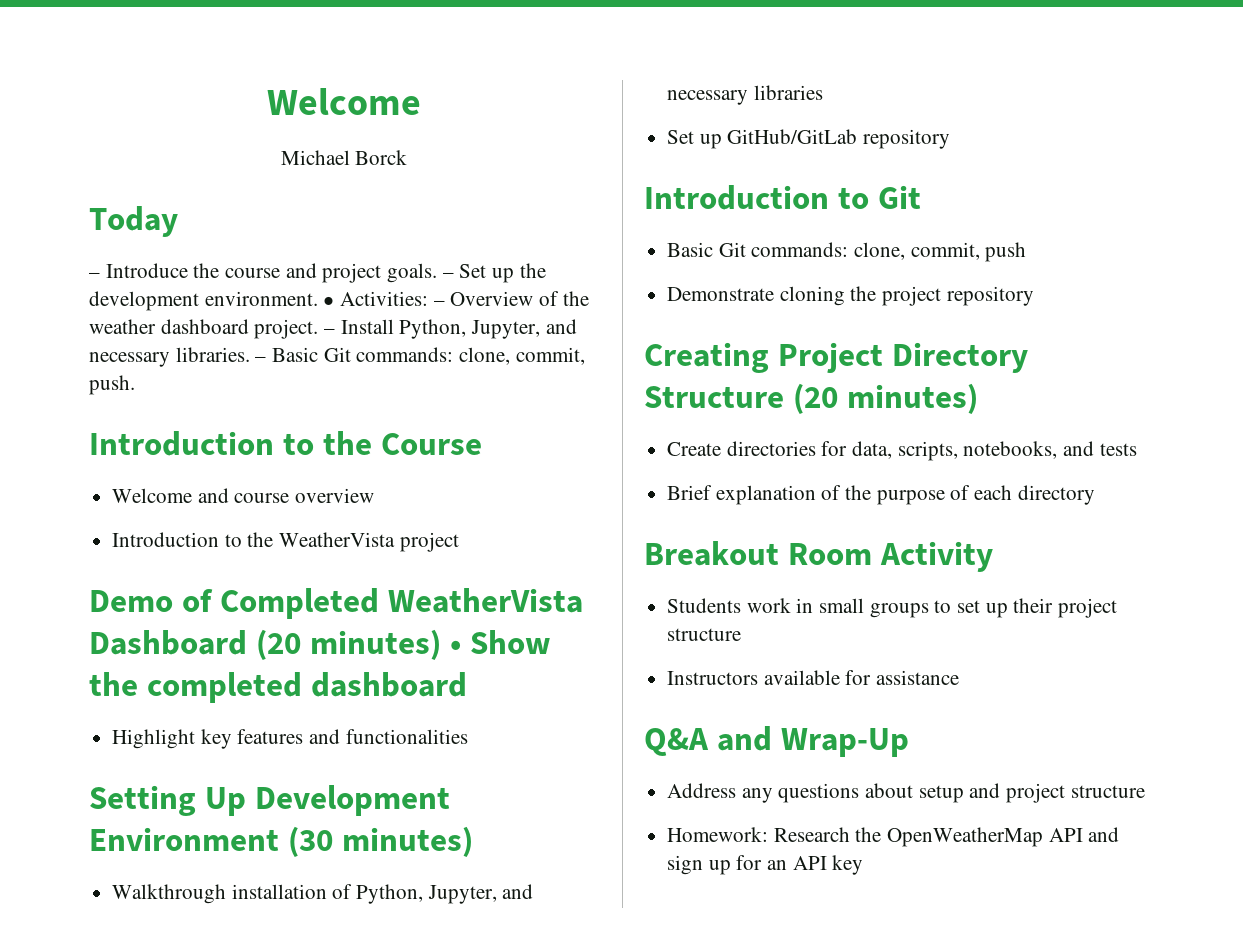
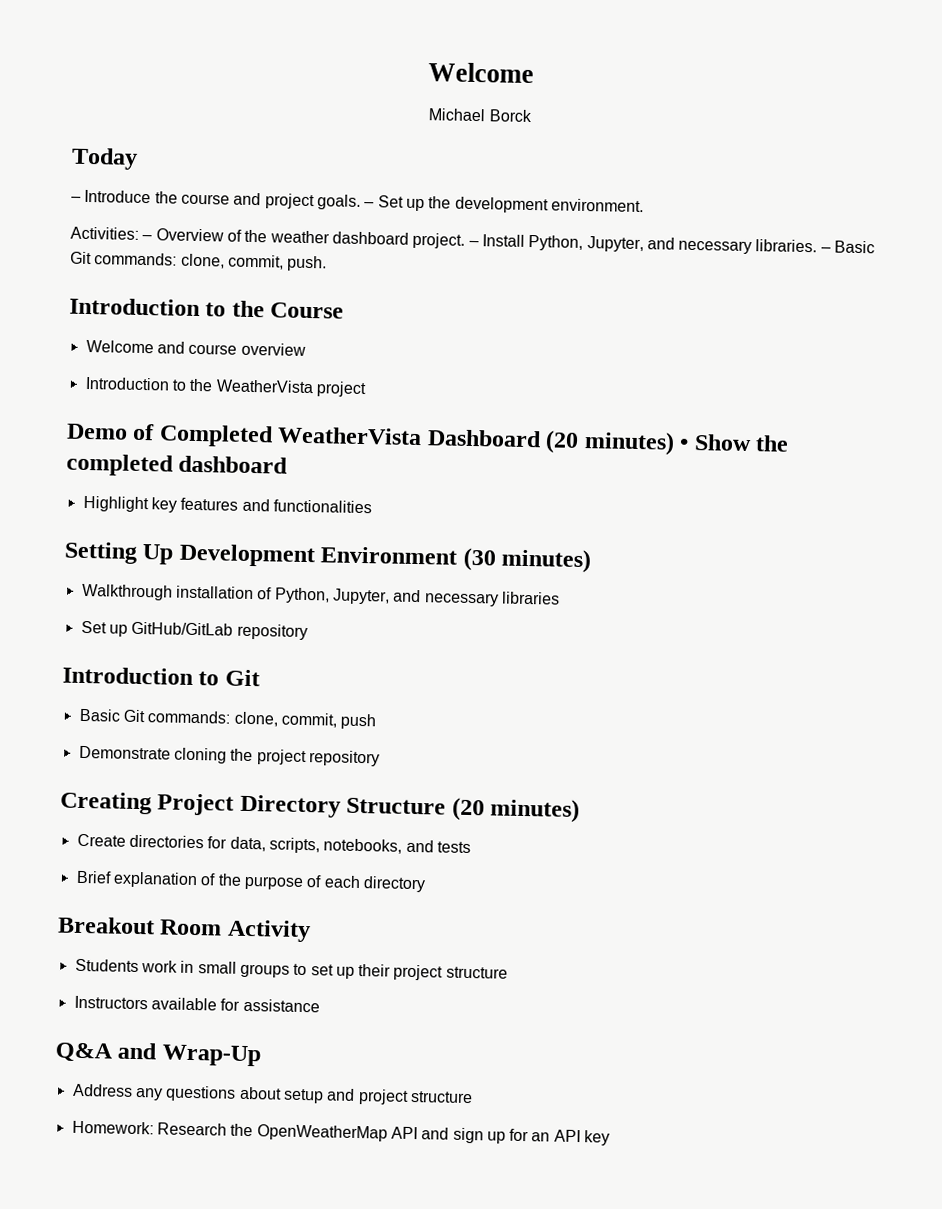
[323,296,335,306] • -> (644, 205) //

